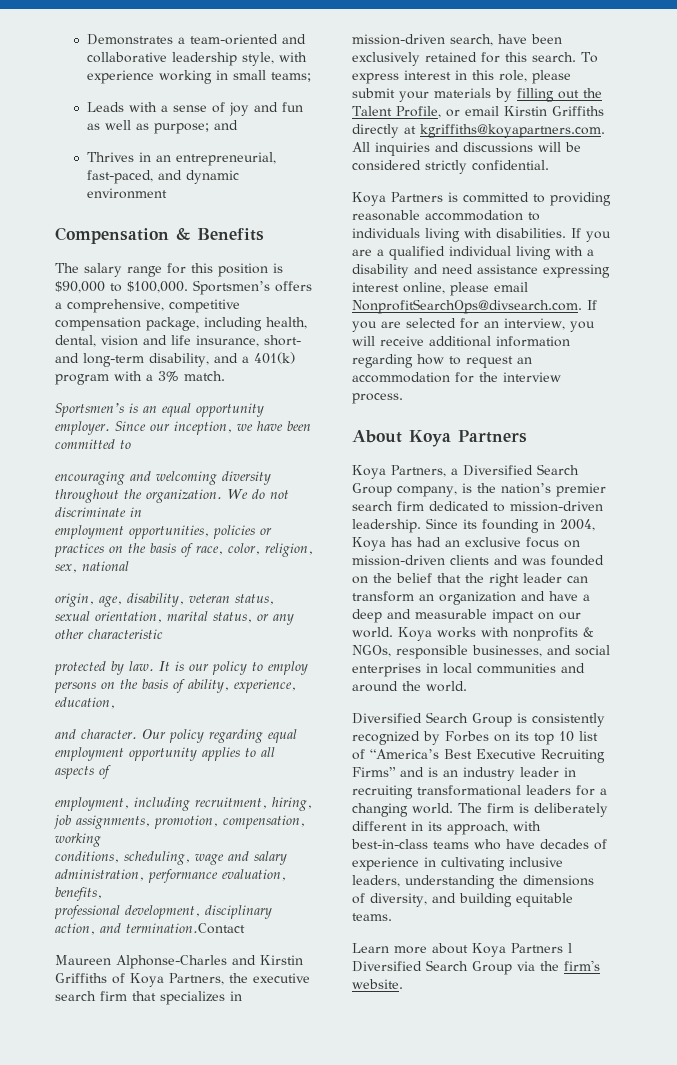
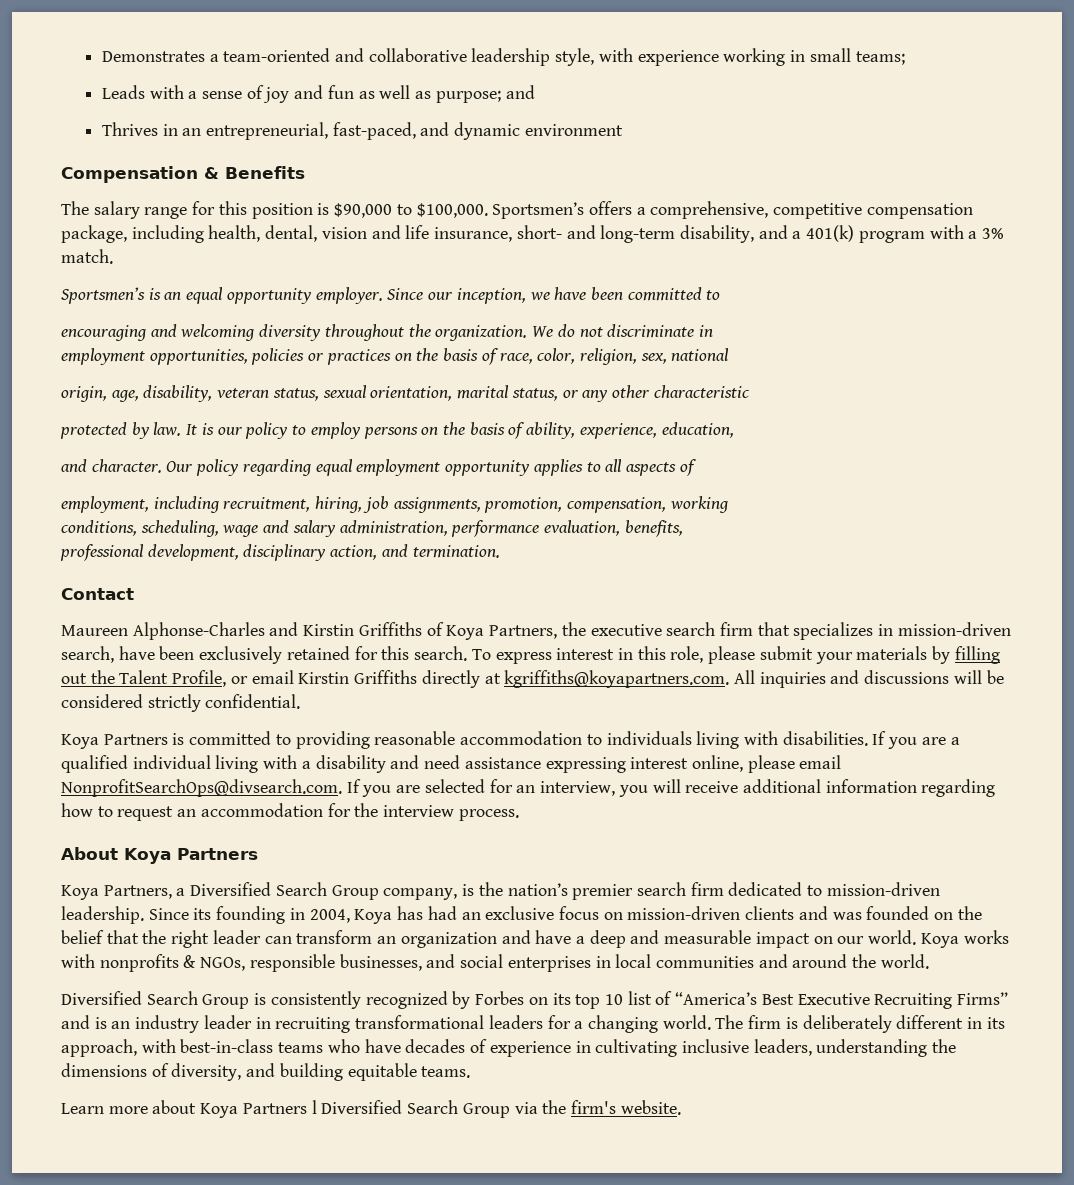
[126,923,245,934] termination.Contact -> [412,545,500,558] [61,588,134,600] termination. // Contact

